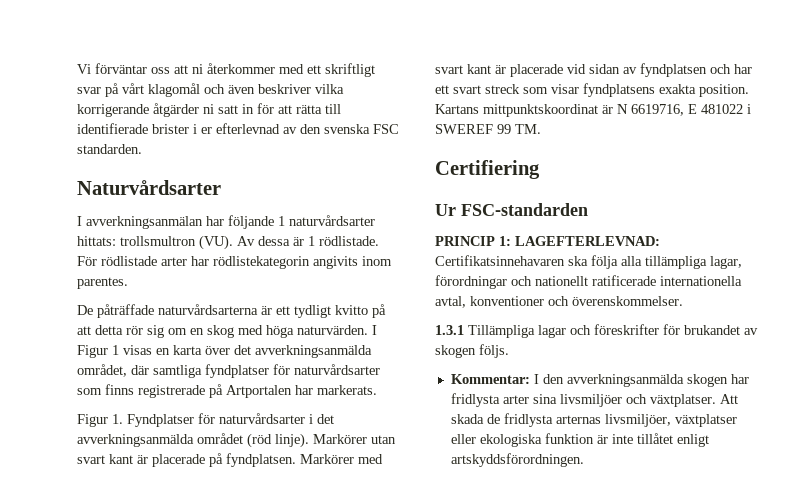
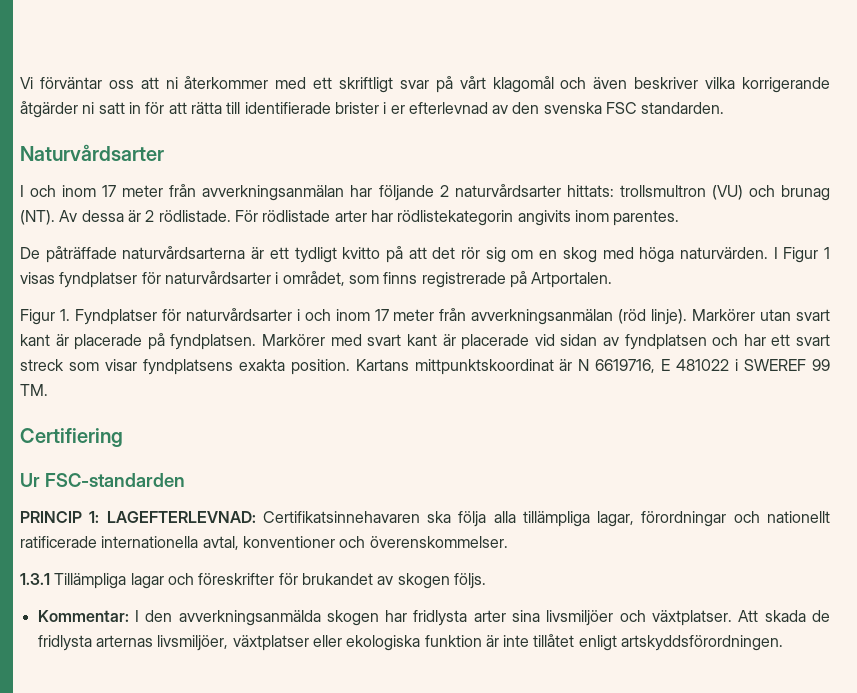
(82, 221) none -> [30,184,197,197] och inom 17 meter från
[278,216,285,226] 1 -> [439,185,449,197] 2
[199,235,233,250] (VU). -> [711,185,831,201] [20,210,55,225] (VU) och brunag (NT).
[308,236,315,246] 1 -> [145,210,155,222] 2
[95,325,123,335] detta -> [432,247,456,259] det
[156,345,372,358] [77,364,202,378] en karta över det avverkningsanmälda området, där samtliga -> (55, 278) none
(380, 369) none -> [275,271,345,286] i området,
[226,385,377,398] Artportalen har markerats. -> [531,272,613,288] Artportalen.
[317,414,334,424] [77,433,243,447] det avverkningsanmälda området -> [304,308,614,325] och inom 17 meter från avverkningsanmälan

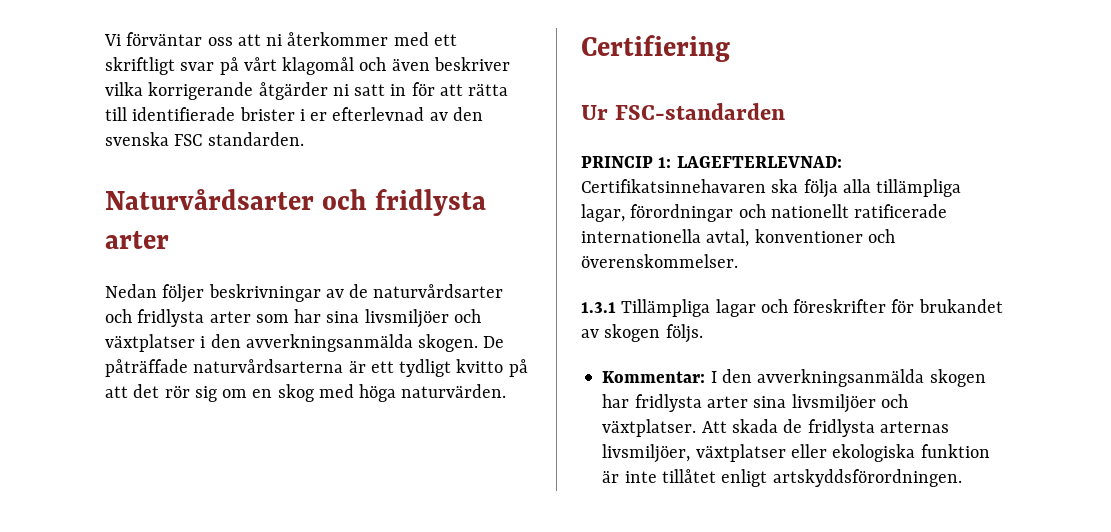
[20,184,831,201] [20,210,680,226] // I och inom 17 meter från avverkningsanmälan har följande 2 naturvårdsarter hittats: trollsmultron (VU) och brunag (NT). Av dessa är 2 rödlistade. För rödlistade arter har rödlistekategorin angivits inom parentes. // -> [322,189,487,216] [105,231,169,249] [105,284,504,303] [105,309,481,328] [105,334,479,352] och fridlysta arter // Nedan följer beskrivningar av de naturvårdsarter och fridlysta arter som har sina livsmiljöer och växtplatser i den avverkningsanmälda skogen.
[773,247,831,263] [20,271,613,288] [20,308,830,325] [20,333,830,350] [20,359,831,375] [20,384,48,396] I Figur 1 visas fyndplatser för naturvårdsarter i området, som finns registrerade på Artportalen. // Figur 1. Fyndplatser för naturvårdsarter i och inom 17 meter från avverkningsanmälan (röd linje). Markörer utan svart kant är placerade på fyndplatsen. Markörer med svart kant är placerade vid sidan av fyndplatsen och har ett svart streck som visar fyndplatsens exakta position. Kartans mittpunktskoordinat är N 6619716, E 481022 i SWEREF 99 TM. -> (507, 391) none

